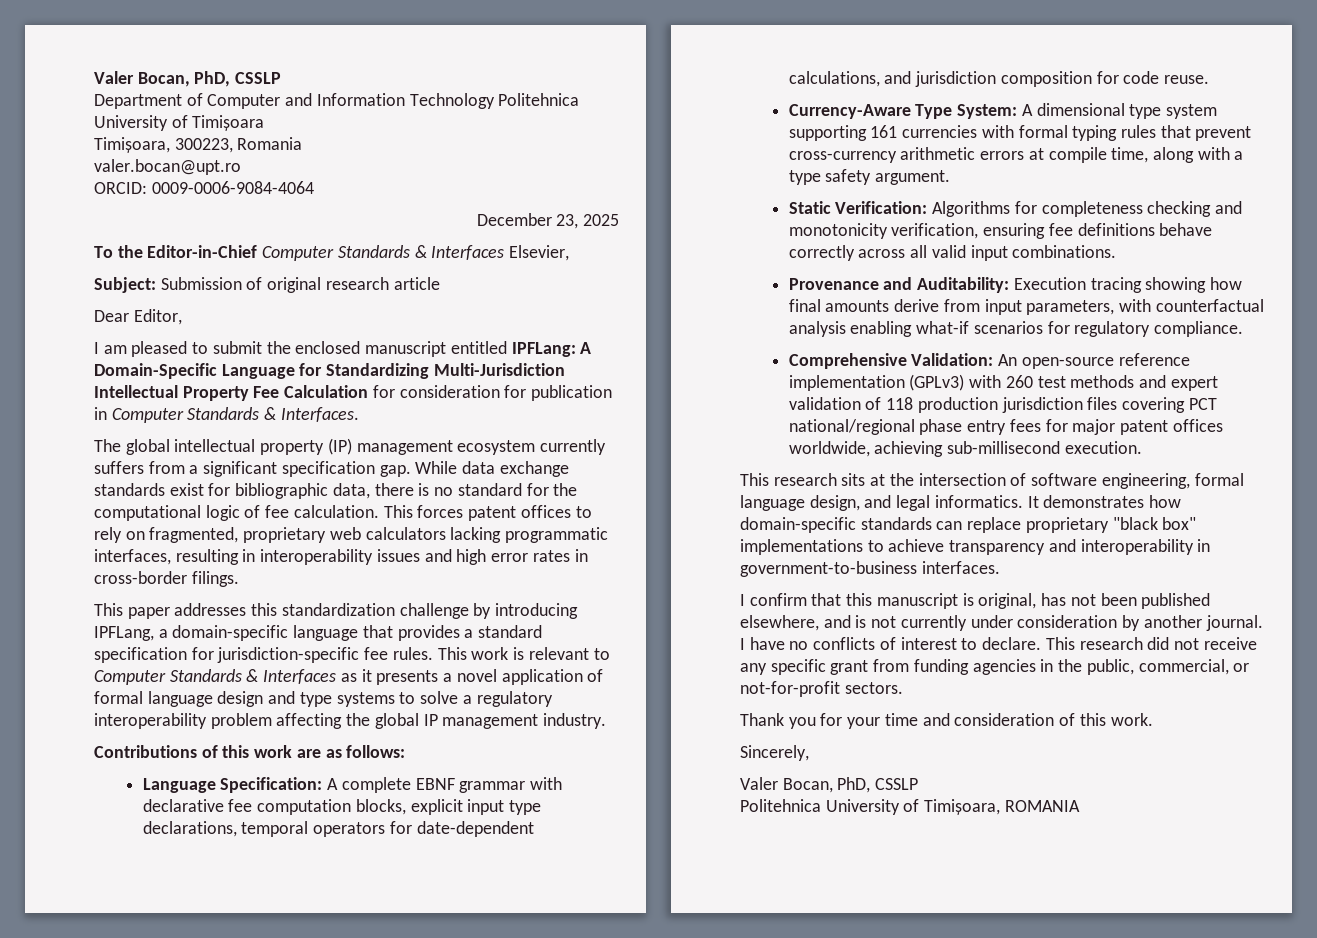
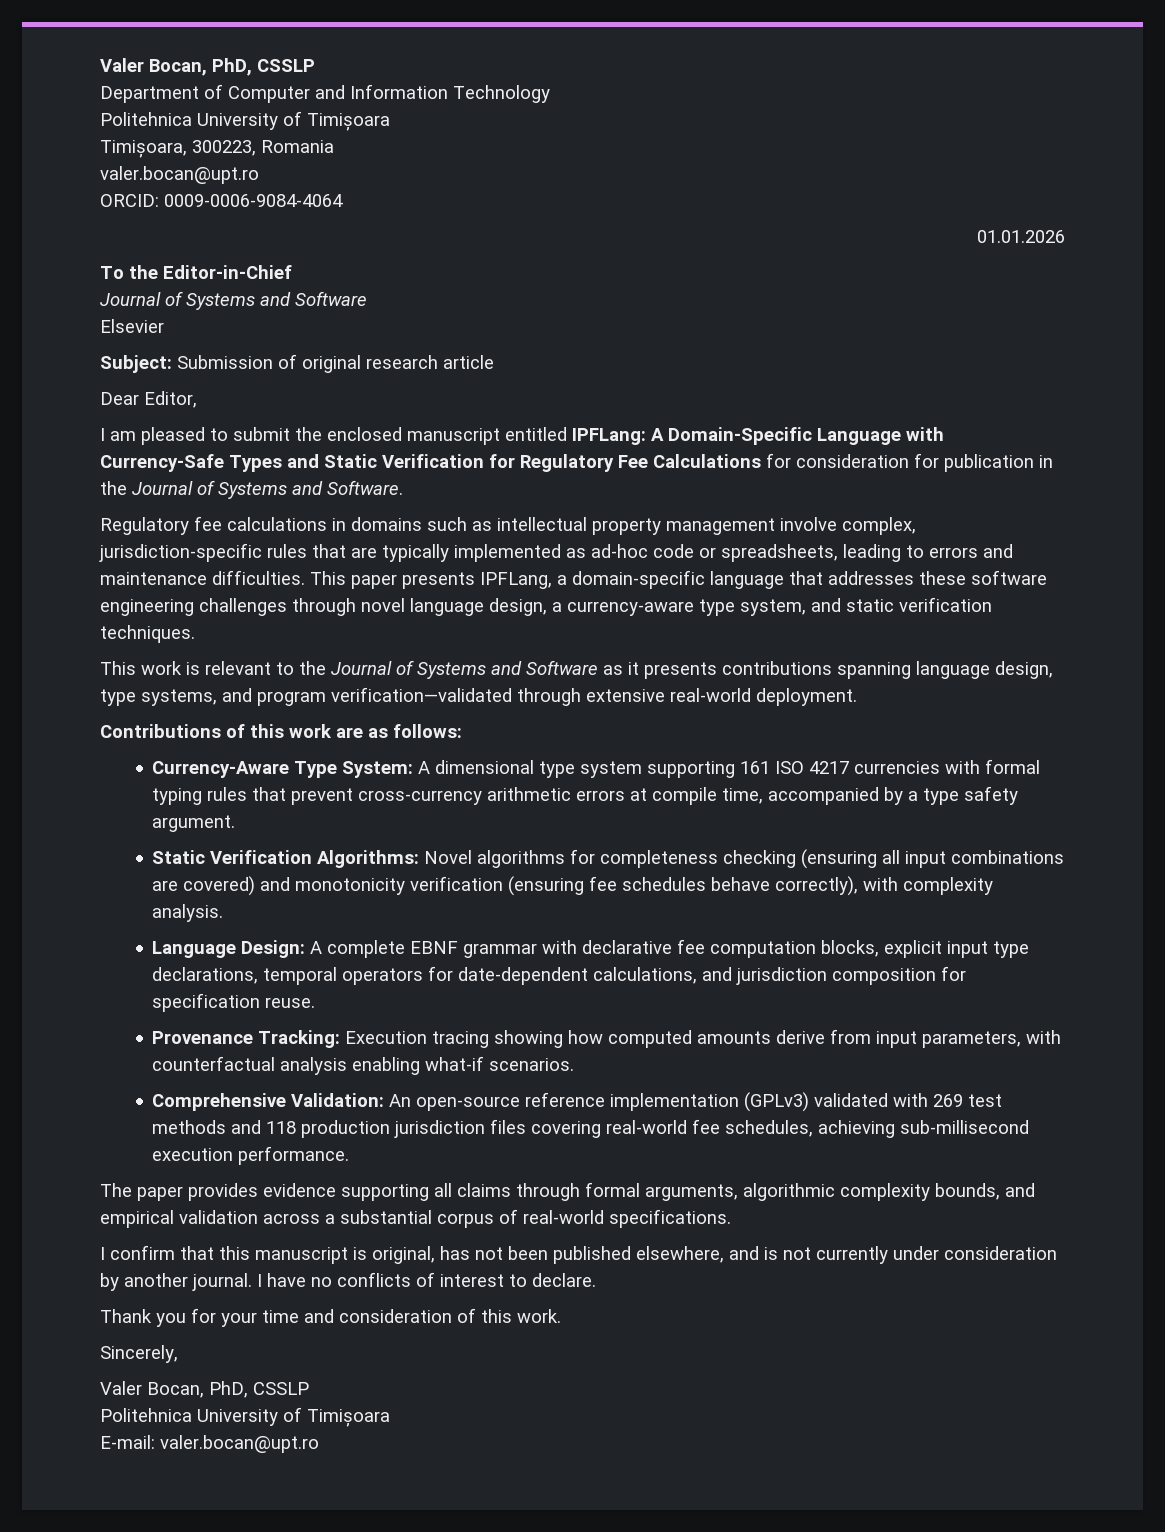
(495, 101) none -> (550, 94) //
[476,213,619,229] December 23, 2025 -> [977,230,1065,243] 01.01.2026
[262,245,570,261] Computer Standards & Interfaces Elsevier, -> [100,291,367,310] [100,319,164,333] // Journal of Systems and Software // Elsevier
[299,363,565,379] [94,385,369,401] for Standardizing Multi-Jurisdiction Intellectual Property Fee Calculation -> [906,427,944,441] [100,454,761,472] with Currency-Safe Types and Static Verification for Regulatory Fee Calculations
[111,407,359,423] [94,438,607,455] [94,461,569,477] [94,483,578,499] [94,505,592,521] [94,527,609,543] [94,549,588,565] [94,571,239,587] [94,603,579,619] Computer Standards & Interfaces. // The global intellectual property (IP) management ecosystem currently suffers from a significant specification gap. While data exchange standards exist for bibliographic data, there is no standard for the computational logic of fee calculation. This forces patent offices to rely on fragmented, proprietary web calculators lacking programmatic interfaces, resulting in interoperability issues and high error rates in cross-border filings. // This paper addresses this standardization challenge by introducing -> [100,480,403,499] [100,516,916,535] [99,543,1013,562] [100,570,475,589] the Journal of Systems and Software. // Regulatory fee calculations in domains such as intellectual property management involve complex, jurisdiction-specific rules that are typically implemented as ad-hoc code or spreadsheets, leading to errors and maintenance difficulties. This paper presents
[397,625,543,641] [94,647,433,663] provides a standard specification for jurisdiction-specific fee rules. -> [828,570,1047,585] [100,597,992,616] [100,625,195,643] addresses these software engineering challenges through novel language design, a currency-aware type system, and static verification techniques. //
[94,669,604,685] [94,691,553,707] [94,713,607,729] Computer Standards & Interfaces as it presents a novel application of formal language design and type systems to solve a regulatory interoperability problem affecting the global IP management industry. -> [299,660,1053,679] [100,687,857,706] the Journal of Systems and Software as it presents contributions spanning language design, type systems, and program verification—validated through extensive real-world deployment.
[142,777,323,793] // Language Specification: -> [152,759,1041,778] [152,786,1019,805] [152,815,236,832] [152,849,1065,869] [152,876,994,896] [152,904,224,922] [152,940,306,958] // Currency-Aware Type System: A dimensional type system supporting 161 ISO 4217 currencies with formal typing rules that prevent cross-currency arithmetic errors at compile time, accompanied by a type safety argument. // Static Verification Algorithms: Novel algorithms for completeness checking (ensuring all input combinations are covered) and monotonicity verification (ensuring fee schedules behave correctly), with complexity analysis. // Language Design:
[1123,71,1160,84] code -> [152,993,261,1012] specification
[788,103,1217,119] [788,125,1252,141] [788,147,1244,163] [788,169,951,185] [788,201,1242,217] [788,223,1213,239] [788,245,1117,261] // Currency-Aware Type System: A dimensional type system supporting 161 currencies with formal typing rules that prevent cross-currency arithmetic errors at compile time, along with a type safety argument. // Static Verification: Algorithms for completeness checking and monotonicity verification, ensuring fee definitions behave correctly across all valid input combinations. -> (316, 1002) none
[883,277,1010,293] and Auditability: -> [258,1030,341,1048] Tracking:
[788,299,821,312] final -> [608,1030,693,1048] computed
[973,321,1243,337] scenarios for regulatory compliance. -> [489,1058,575,1071] scenarios.
[969,375,1218,391] [788,397,882,410] with 260 test methods and expert validation of -> [814,1093,1003,1107] [152,1120,262,1134] validated with 269 test methods and
[1188,398,1217,410] [788,419,1223,435] [788,441,1142,457] [740,473,1244,489] [740,495,1182,511] [740,517,1197,533] [740,539,1211,555] [740,561,1000,577] PCT national/regional phase entry fees for major patent offices worldwide, achieving sub-millisecond execution. // This research sits at the intersection of software engineering, formal language design, and legal informatics. It demonstrates how domain-specific standards can replace proprietary "black box" implementations to achieve transparency and interoperability in government-to-business interfaces. -> [606,1119,1030,1138] [152,1146,350,1165] [100,1182,1035,1201] [100,1209,731,1228] real-world fee schedules, achieving sub-millisecond execution performance. // The paper provides evidence supporting all claims through formal arguments, algorithmic complexity bounds, and empirical validation across a substantial corpus of real-world specifications.
[1045,637,1257,650] [740,659,1250,675] [740,681,903,697] This research did not receive any specific grant from funding agencies in the public, commercial, or not-for-profit sectors. -> (596, 1280) none
[924,799,1080,815] Timișoara, ROMANIA -> [307,1409,390,1427] [100,1435,319,1453] Timișoara // E-mail: valer.bocan@upt.ro

